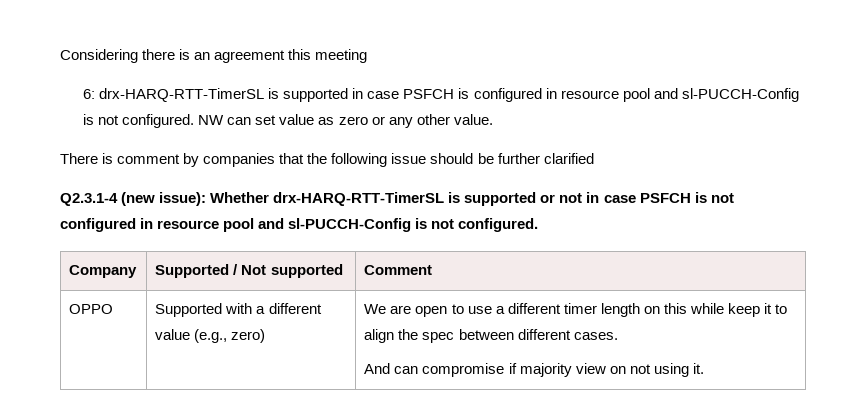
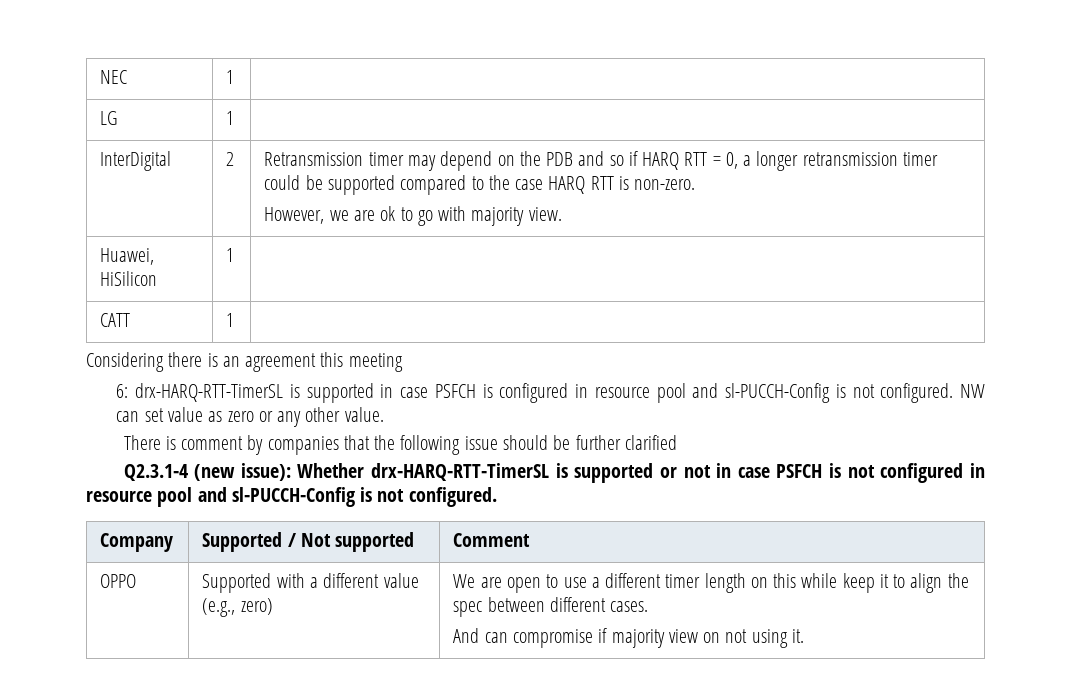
(60, 56) none -> [100,70,128,84] [226,70,235,84] [100,111,119,125] [226,111,235,125] [100,151,172,171] [226,152,235,166] [264,151,938,171] [264,175,696,195] [264,206,562,226] [100,248,155,265] [100,271,158,286] [226,248,235,262] [100,313,131,327] [226,313,235,327] NEC | 1 | // LG | 1 | // InterDigital | 2 | Retransmission timer may depend on the PDB and so if HARQ RTT = 0, a longer retransmission timer could be supported compared to the case HARQ RTT is non-zero. // However, we are ok to go with majority view. // Huawei, HiSilicon | 1 | // CATT | 1 | //

